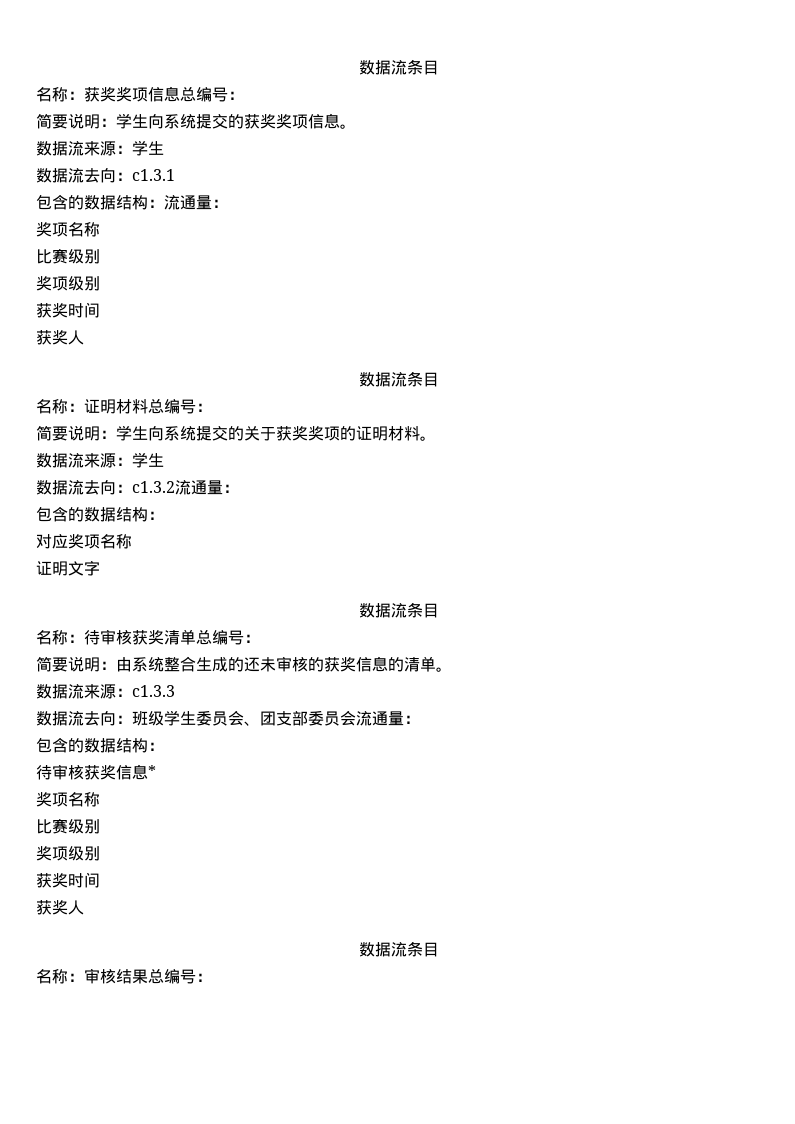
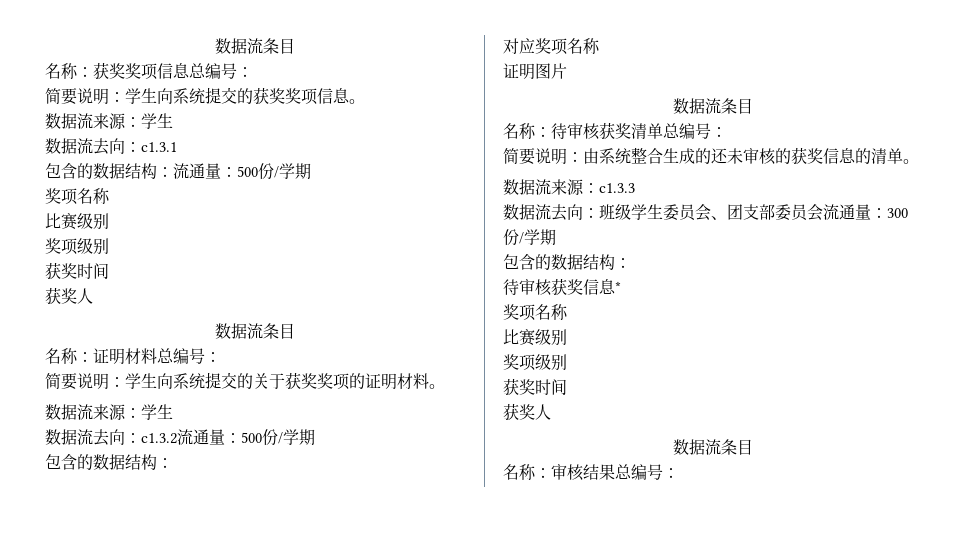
(228, 203) none -> [237,163,311,180] 500份/学期
(239, 488) none -> [241,429,315,446] 500份/学期
[68,560,100,576] 文字 -> [535,63,567,79] 图片
(420, 719) none -> [887,208,908,218] [503,229,556,246] 300份/学期

